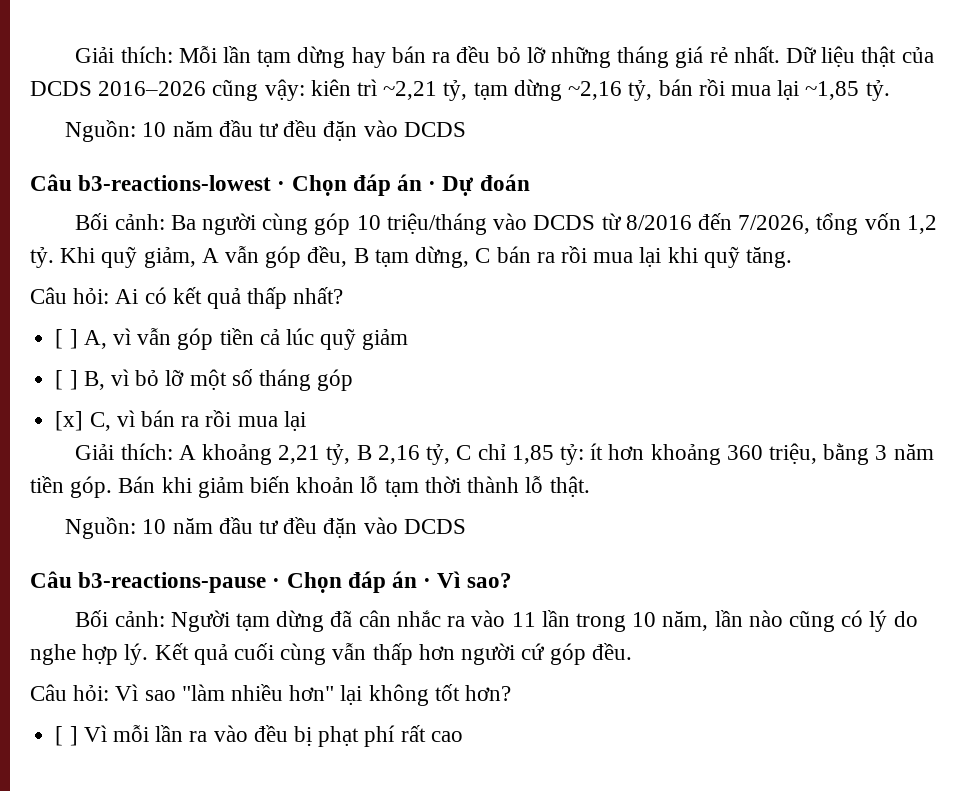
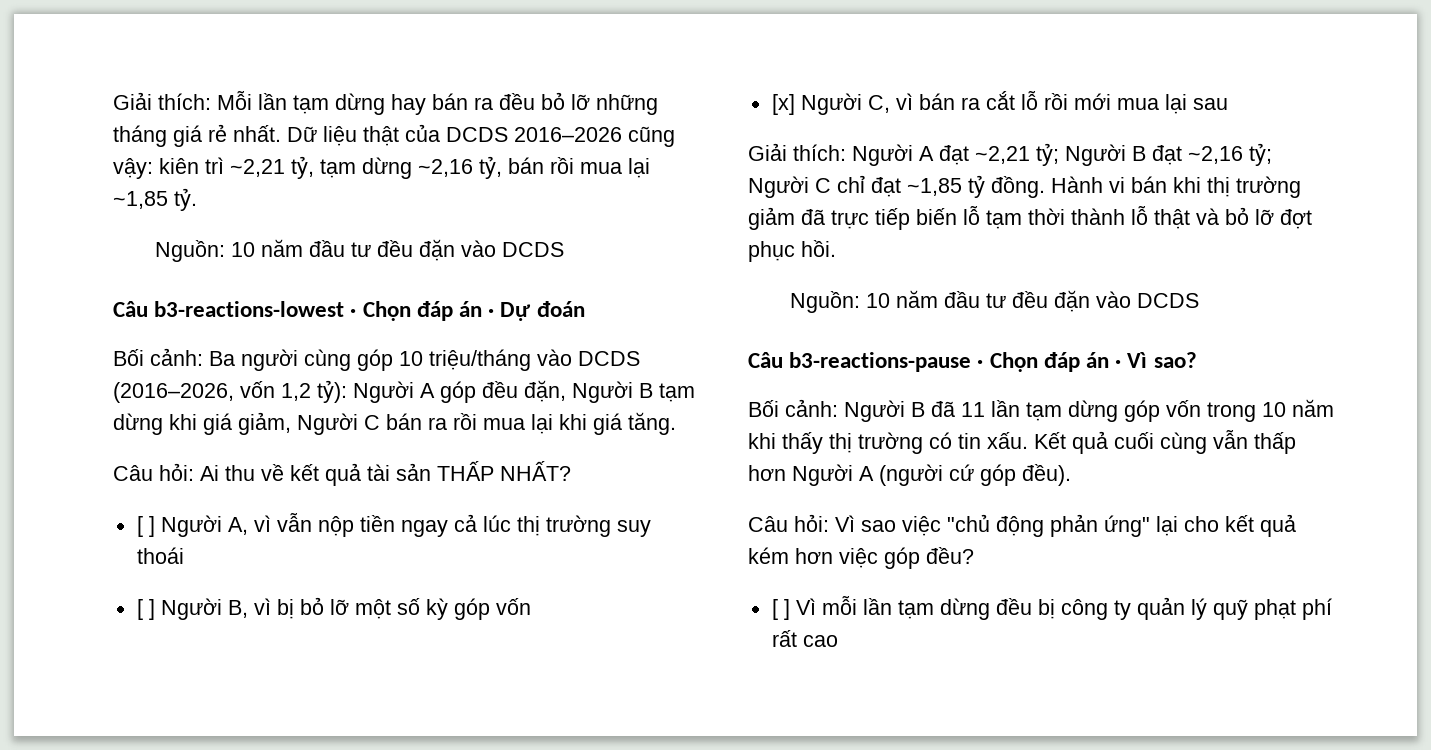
[601,213,937,235] [30,246,470,268] từ 8/2016 đến 7/2026, tổng vốn 1,2 tỷ. Khi quỹ giảm, A vẫn góp đều, B tạm dừng, -> [113,380,695,403] [113,412,358,435] (2016–2026, vốn 1,2 tỷ): Người A góp đều đặn, Người B tạm dừng khi giá giảm, Người
[703,246,740,268] quỹ -> [593,413,622,435] giá
[144,287,344,309] [55,329,78,349] có kết quả thấp nhất? // [ ] -> [225,461,571,486] [136,515,222,537] thu về kết quả tài sản THẤP NHẤT? // [ ] Người
[177,328,409,350] [55,370,78,390] góp tiền cả lúc quỹ giảm // [ ] -> [317,514,651,537] [136,547,184,564] [136,598,222,620] nộp tiền ngay cả lúc thị trường suy thoái // [ ] Người
(129, 377) none -> [276,599,294,619] bị
[258,369,354,391] tháng góp -> [425,598,531,620] kỳ góp vốn
(84, 421) none -> [800,93,862,115] Người
[205,410,306,431] [75,443,934,465] [30,476,355,498] rồi mua lại // Giải thích: A khoảng 2,21 tỷ, B 2,16 tỷ, C chỉ 1,85 tỷ: ít hơn khoảng 360 triệu, bằng 3 năm tiền góp. Bán khi giảm biến khoản -> [985,91,1228,114] [748,143,1272,166] [748,175,1301,198] [748,207,957,230] cắt lỗ rồi mới mua lại sau // Giải thích: Người A đạt ~2,21 tỷ; Người B đạt ~2,16 tỷ; Người C chỉ đạt ~1,85 tỷ đồng. Hành vi bán khi thị trường giảm đã trực tiếp biến
[549,476,590,497] thật. -> [1154,207,1312,229] [748,240,836,262] thật và bỏ lỡ đợt phục hồi.
[236,610,918,632] [30,643,149,665] tạm dừng đã cân nhắc ra vào 11 lần trong 10 năm, lần nào cũng có lý do nghe hợp lý. -> [911,399,1334,422] [748,432,1028,454] B đã 11 lần tạm dừng góp vốn trong 10 năm khi thấy thị trường có tin xấu.
[461,643,516,665] người -> [792,464,943,486] Người A (người
[591,643,632,660] đều. -> [1022,464,1071,486] đều).
[181,684,512,706] "làm nhiều hơn" lại không tốt hơn? -> [902,514,1296,537] [748,547,974,569] việc "chủ động phản ứng" lại cho kết quả kém hơn việc góp đều?
[189,725,312,746] ra vào đều bị -> [897,597,1248,620] tạm dừng đều bị công ty quản lý quỹ

